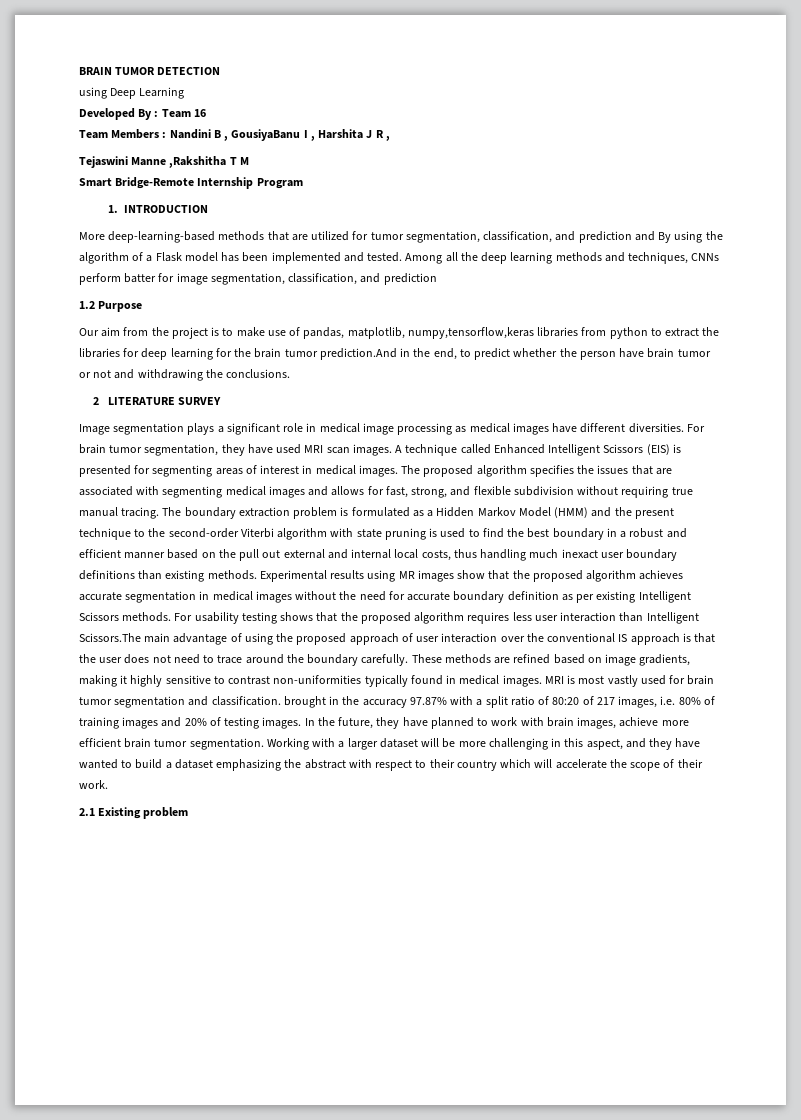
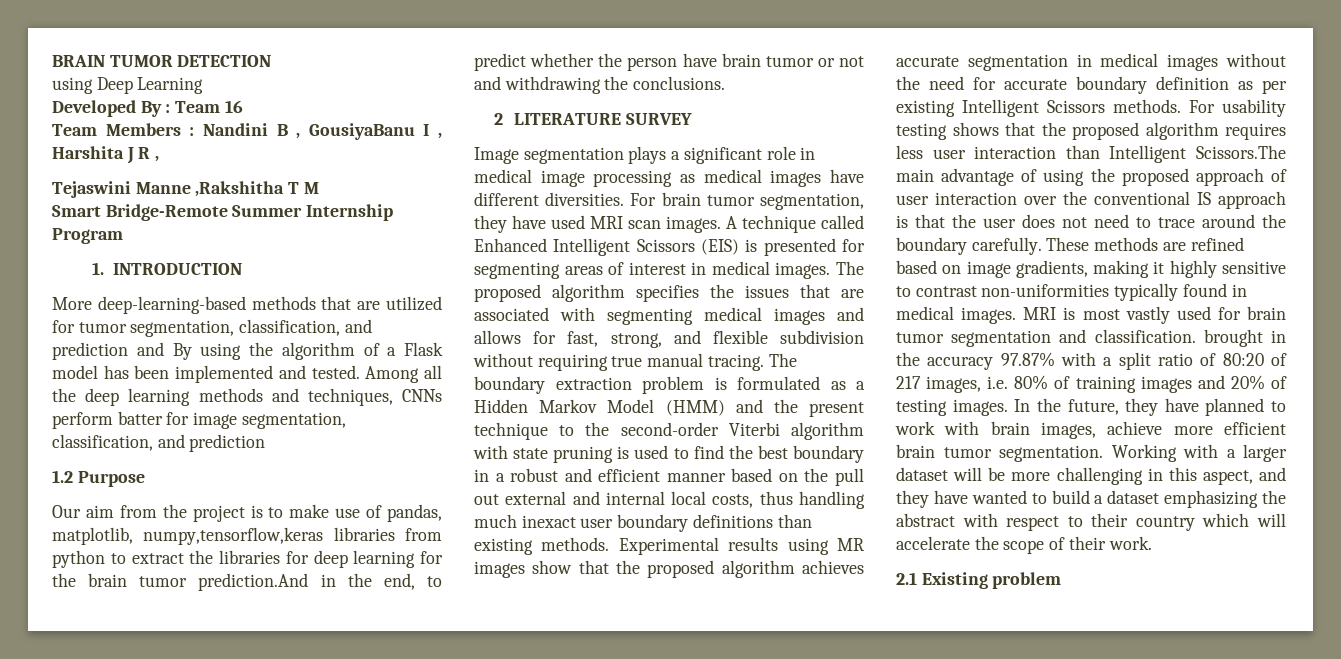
(195, 183) none -> [232,205,303,217] Summer

